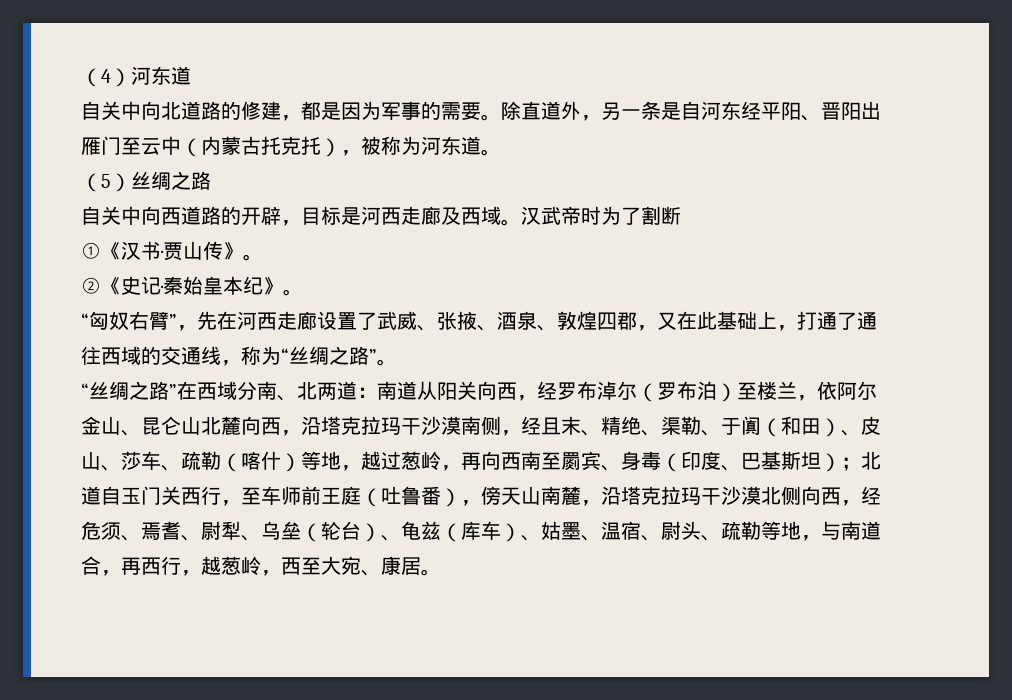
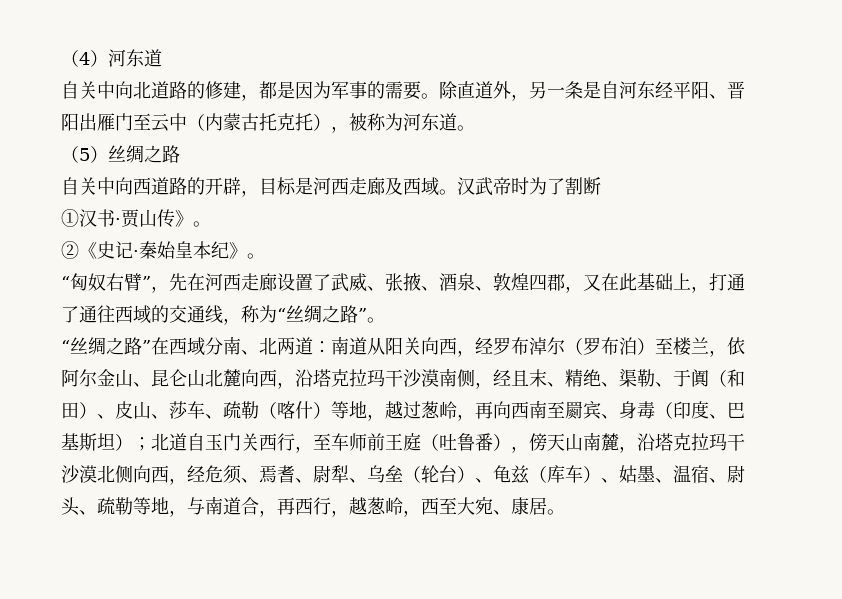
[101,242,121,260] 《 -> (79, 218) none

